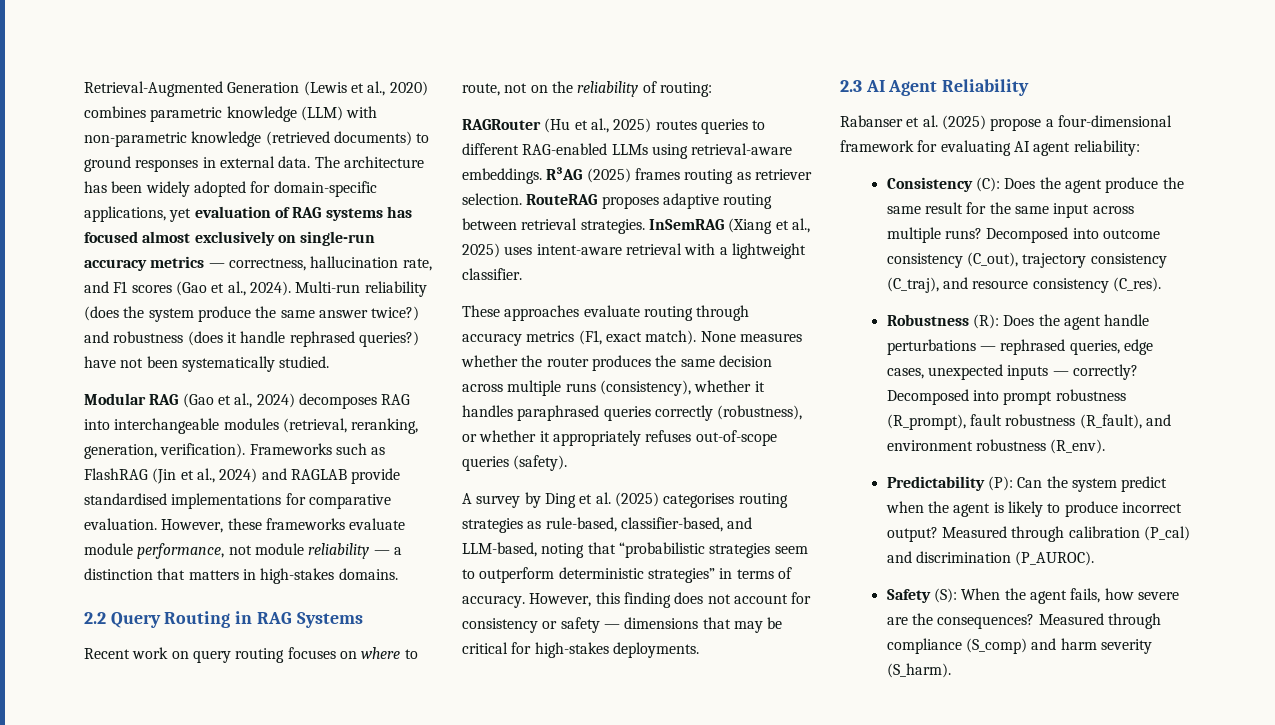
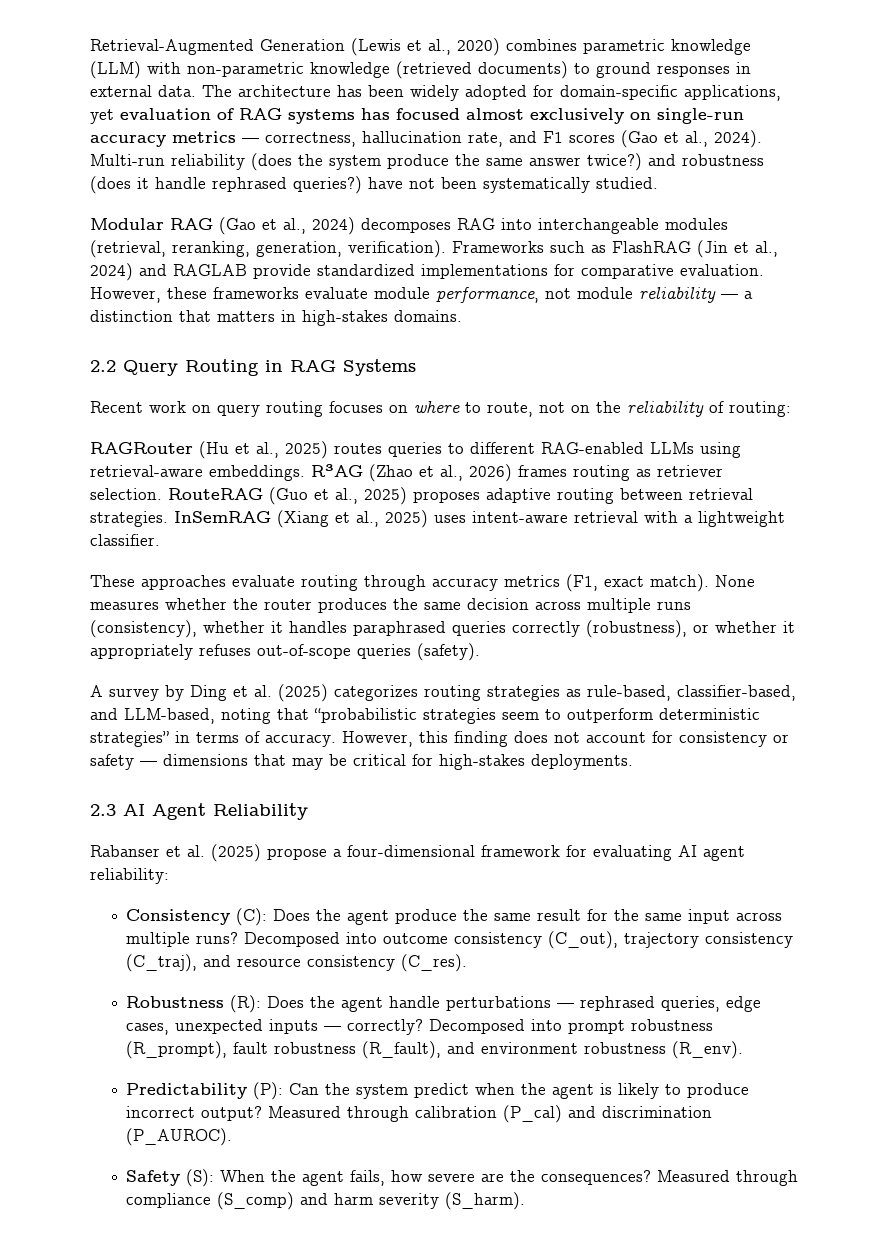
[84,493,167,505] standardised -> [317,264,415,276] standardized
[586,168,631,183] (2025) -> [369,464,512,482] (Zhao et al., 2026)
(598, 199) none -> [269,487,407,505] (Guo et al., 2025)
[663,493,735,508] categorises -> [334,685,418,701] categorizes

